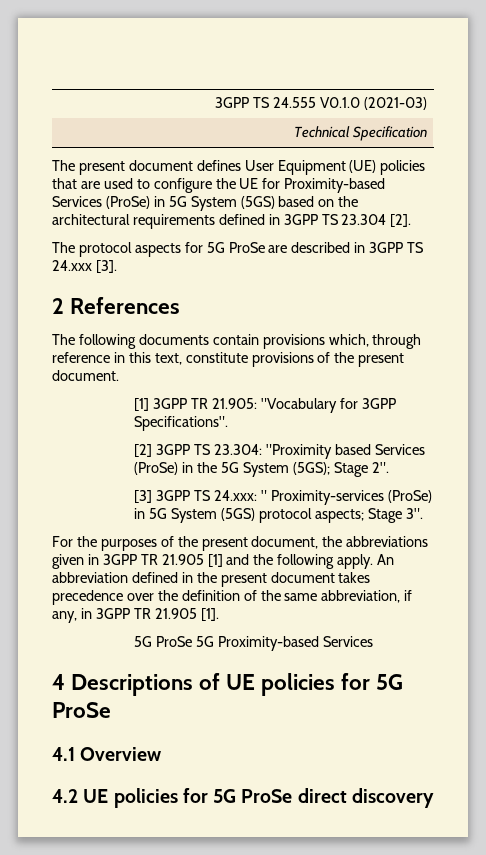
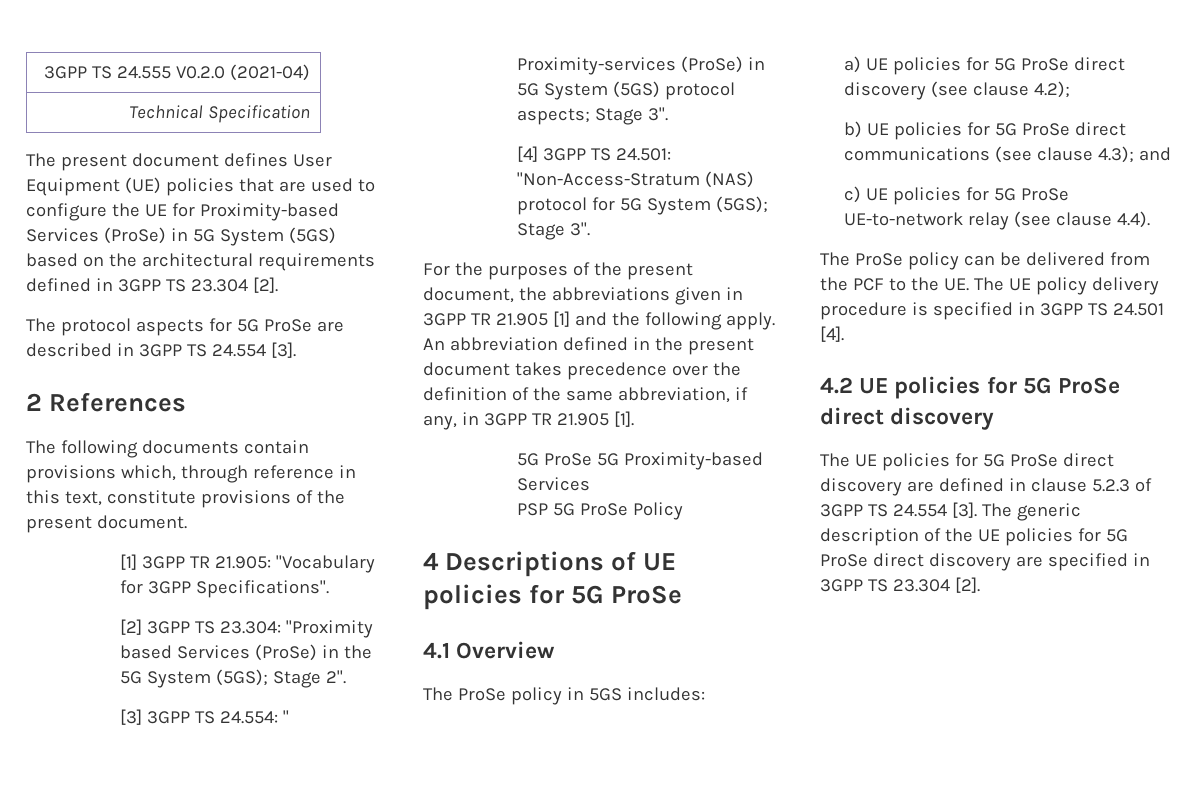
[319,97,427,110] V0.1.0 (2021-03) -> [176,64,311,81] V0.2.0 (2021-04)
[52,260,92,271] 24.xxx -> [211,344,266,357] 24.554
[214,490,258,501] 24.xxx: -> [220,711,279,724] 24.554:
(423, 513) none -> [517,146,672,162] [517,171,755,188] [517,196,769,215] [517,222,591,240] // [4] 3GPP TS 24.501: "Non-Access-Stratum (NAS) protocol for 5G System (5GS); Stage 3".
(374, 641) none -> [517,502,684,520] // PSP 5G ProSe Policy
(162, 754) none -> [423,687,705,705] [843,56,1125,75] [843,81,1070,100] [843,121,1126,140] [843,146,1171,163] [843,186,1069,205] [843,211,1150,230] [820,252,1150,270] [820,277,1159,295] [820,302,1164,320] [820,326,844,342] // The ProSe policy in 5GS includes: // a) UE policies for 5G ProSe direct discovery (see clause 4.2); // b) UE policies for 5G ProSe direct communications (see clause 4.3); and // c) UE policies for 5G ProSe UE-to-network relay (see clause 4.4). // The ProSe policy can be delivered from the PCF to the UE. The UE policy delivery procedure is specified in 3GPP TS 24.501 [4].
(434, 798) none -> [820,453,1114,471] [820,478,1152,496] [820,502,1081,521] [820,528,1128,546] [820,553,1150,571] [820,577,980,593] // The UE policies for 5G ProSe direct discovery are defined in clause 5.2.3 of 3GPP TS 24.554 [3]. The generic description of the UE policies for 5G ProSe direct discovery are specified in 3GPP TS 23.304 [2].

